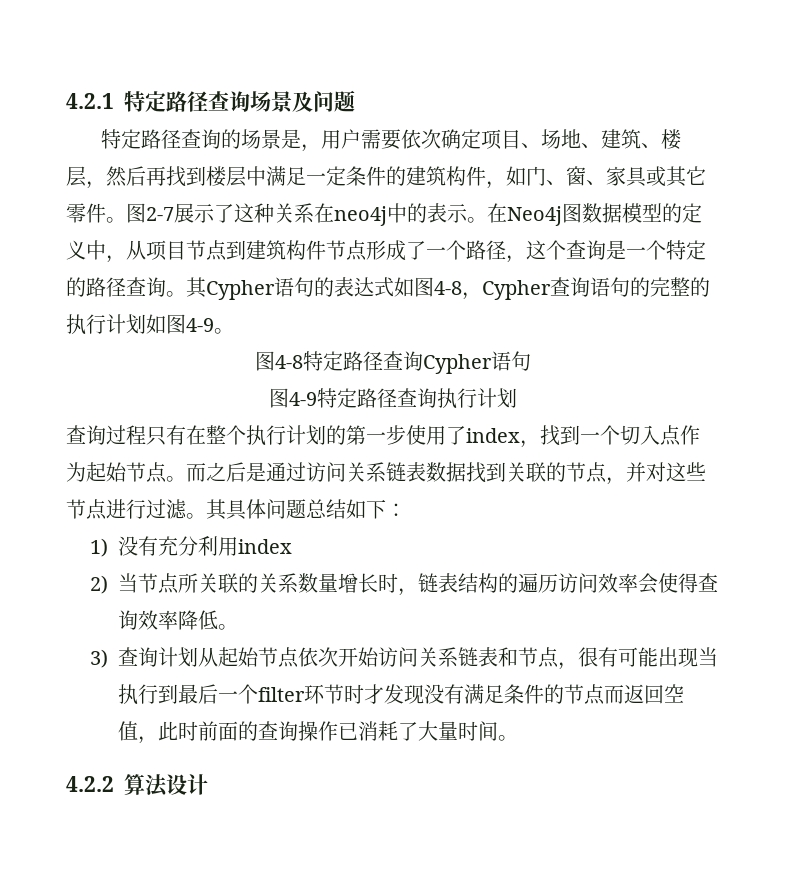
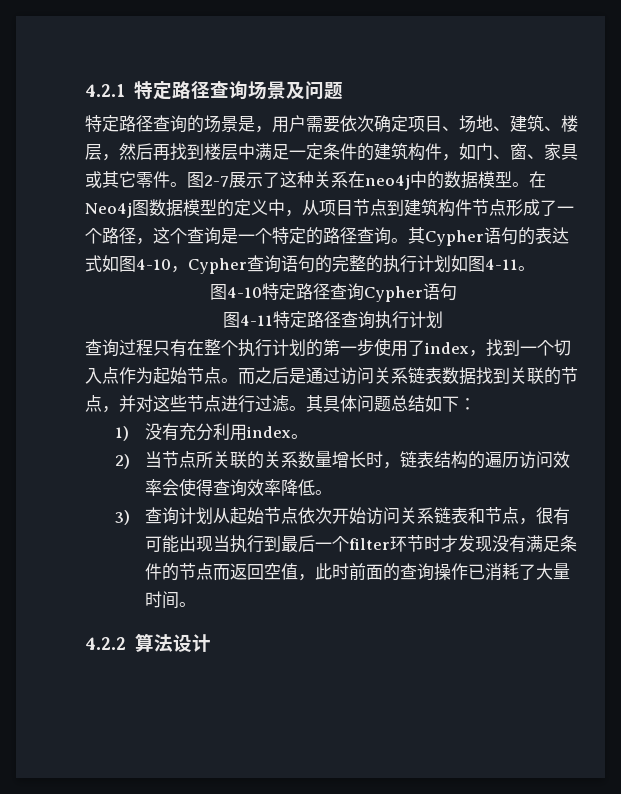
[427,203,468,223] 表示 -> [444,171,512,189] 数据模型
[434,281,462,295] 4-8 -> [136,259,171,270] 4-10
[186,318,214,332] 4-9 -> [485,259,518,270] 4-11
[274,355,303,369] 4-8 -> [226,287,262,298] 4-10
[288,392,317,406] 4-9 -> [240,315,273,326] 4-11
(293, 546) none -> [290,434,308,439] 。

